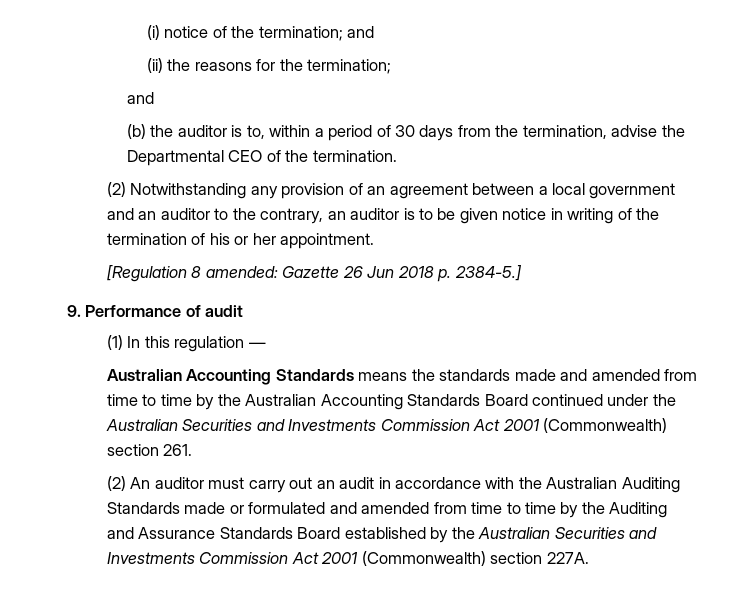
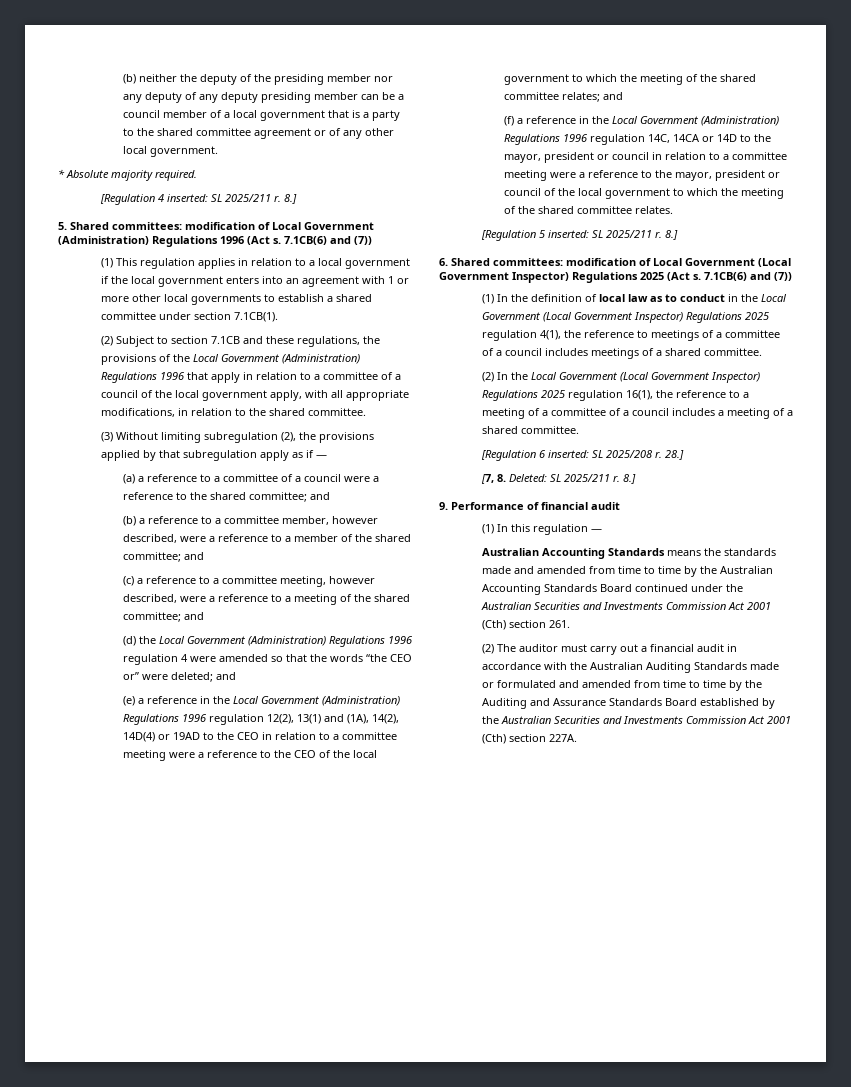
[146,25,375,41] [146,58,392,74] [126,92,154,104] [126,124,685,141] [126,150,397,166] [106,182,676,199] [106,208,660,224] [106,233,375,249] [106,265,522,282] (i) notice of the termination; and // (ii) the reasons for the termination; // and // (b) the auditor is to, within a period of 30 days from the termination, advise the Departmental CEO of the termination. // (2) Notwithstanding any provision of an agreement between a local government and an auditor to the contrary, an auditor is to be given notice in writing of the termination of his or her appointment. // [Regulation 8 amended: Gazette 26 Jun 2018 p. 2384-5.] -> [123,74,394,85] [123,92,405,103] [123,110,401,121] [123,128,395,139] [123,146,219,157] [58,169,197,181] [100,194,298,205] [58,222,374,230] [58,236,372,247] [101,258,411,269] [101,276,410,287] [101,294,373,305] [101,312,279,322] [101,336,381,347] [101,354,361,365] [101,372,402,383] [101,390,410,401] [101,408,367,417] [101,432,375,443] [101,450,328,461] [123,474,380,484] [123,492,331,502] [123,516,379,526] [123,534,412,543] [123,552,205,562] [123,576,376,587] [123,594,411,605] [123,612,205,622] [123,636,413,647] [123,654,413,665] [123,672,237,682] [123,696,401,706] [123,714,400,725] [123,732,398,742] [123,750,378,761] [504,74,757,85] [504,92,624,102] [504,116,780,126] [504,134,772,145] [504,152,788,163] [504,170,781,181] [504,188,785,199] [504,206,674,214] [481,230,679,241] [439,258,791,267] [439,272,792,283] [482,294,788,304] [482,312,770,323] [482,330,781,341] [482,348,763,359] [482,372,761,383] [482,390,750,401] [482,408,794,419] [482,426,580,434] [481,450,685,461] [481,474,637,484] (b) neither the deputy of the presiding member nor any deputy of any deputy presiding member can be a council member of a local government that is a party to the shared committee agreement or of any other local government. // * Absolute majority required. // [Regulation 4 inserted: SL 2025/211 r. 8.] // 5. Shared committees: modification of Local Government (Administration) Regulations 1996 (Act s. 7.1CB(6) and (7)) // (1) This regulation applies in relation to a local government if the local government enters into an agreement with 1 or more other local governments to establish a shared committee under section 7.1CB(1). // (2) Subject to section 7.1CB and these regulations, the provisions of the Local Government (Administration) Regulations 1996 that apply in relation to a committee of a council of the local government apply, with all appropriate modifications, in relation to the shared committee. // (3) Without limiting subregulation (2), the provisions applied by that subregulation apply as if — // (a) a reference to a committee of a council were a reference to the shared committee; and // (b) a reference to a committee member, however described, were a reference to a member of the shared committee; and // (c) a reference to a committee meeting, however described, were a reference to a meeting of the shared committee; and // (d) the Local Government (Administration) Regulations 1996 regulation 4 were amended so that the words “the CEO or” were deleted; and // (e) a reference in the Local Government (Administration) Regulations 1996 regulation 12(2), 13(1) and (1A), 14(2), 14D(4) or 19AD to the CEO in relation to a committee meeting were a reference to the CEO of the local government to which the meeting of the shared committee relates; and // (f) a reference in the Local Government (Administration) Regulations 1996 regulation 14C, 14CA or 14D to the mayor, president or council in relation to a committee meeting were a reference to the mayor, president or council of the local government to which the meeting of the shared committee relates. // [Regulation 5 inserted: SL 2025/211 r. 8.] // 6. Shared committees: modification of Local Government (Local Government Inspector) Regulations 2025 (Act s. 7.1CB(6) and (7)) // (1) In the definition of local law as to conduct in the Local Government (Local Government Inspector) Regulations 2025 regulation 4(1), the reference to meetings of a committee of a council includes meetings of a shared committee. // (2) In the Local Government (Local Government Inspector) Regulations 2025 regulation 16(1), the reference to a meeting of a committee of a council includes a meeting of a shared committee. // [Regulation 6 inserted: SL 2025/208 r. 28.] // [7, 8. Deleted: SL 2025/211 r. 8.]
(201, 311) none -> [541,502,588,510] financial
[543,418,668,433] (Commonwealth) -> [482,620,507,630] (Cth)
[130,477,151,489] An -> [497,644,517,652] The
[316,480,335,489] an -> [641,644,695,652] a financial
[361,551,486,566] (Commonwealth) -> [482,734,507,744] (Cth)

